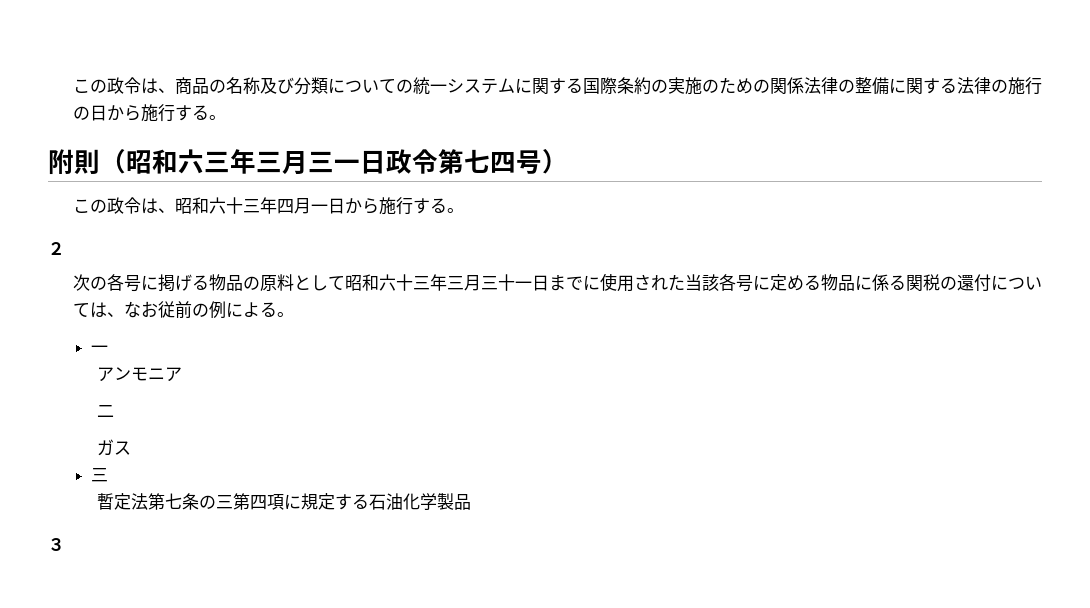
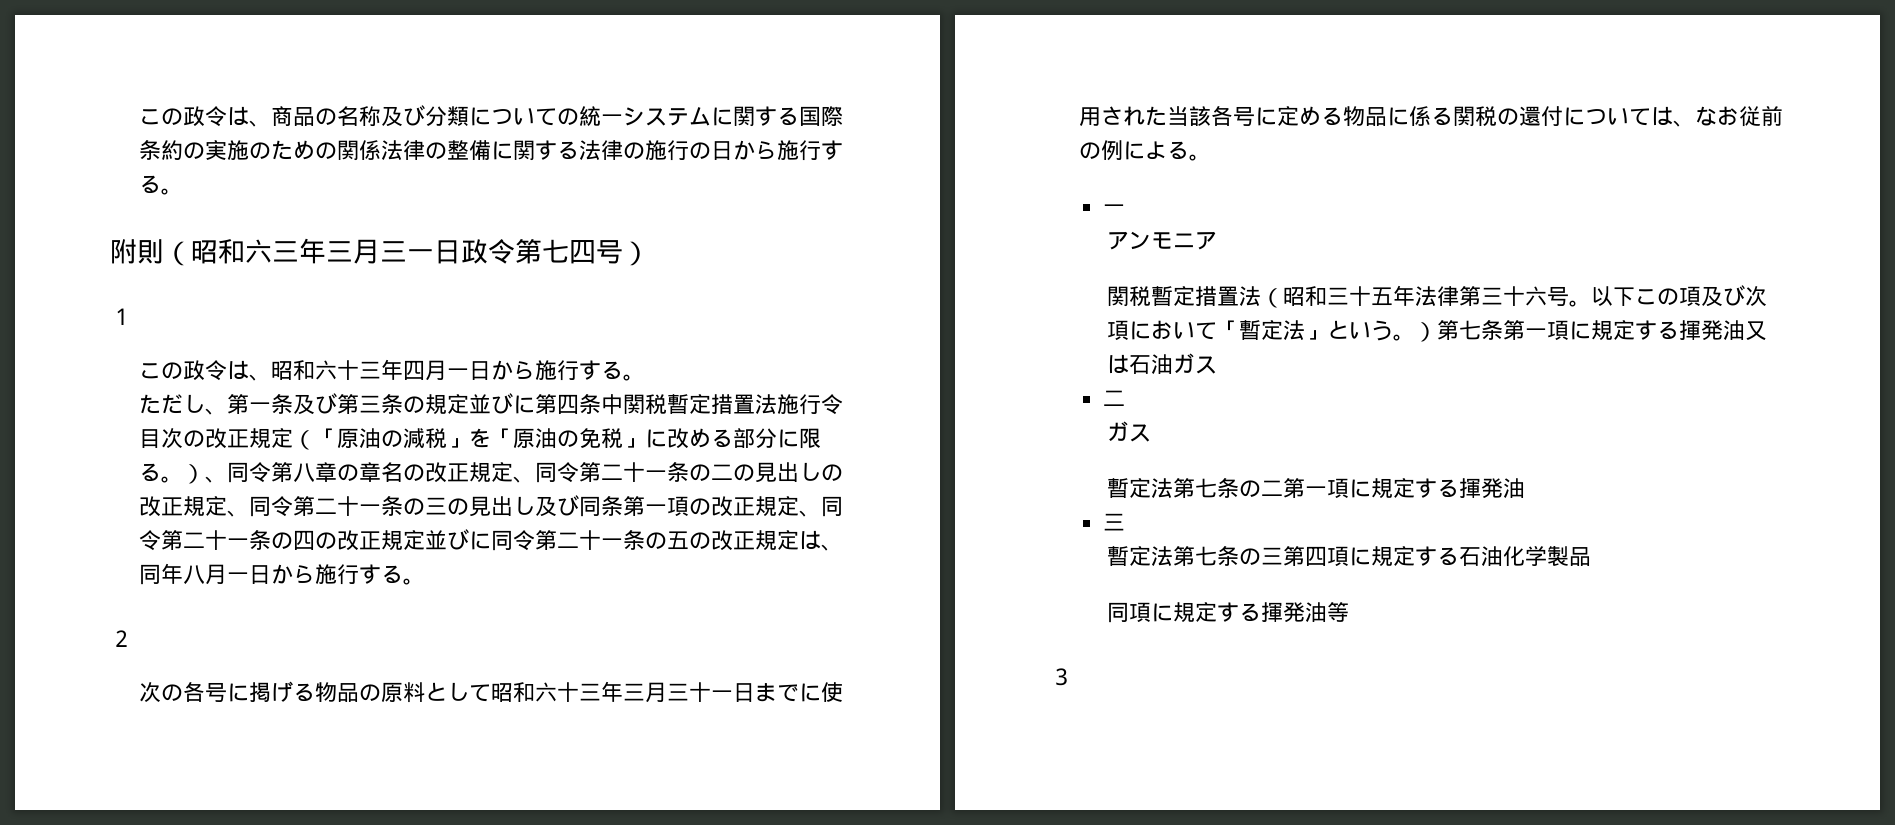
(568, 161) none -> [110,308,133,325] // １
(464, 210) none -> [138,393,843,415] [138,428,821,450] [138,462,843,484] [138,495,843,517] [138,529,843,551] [138,563,425,585] // ただし、第一条及び第三条の規定並びに第四条中関税暫定措置法施行令目次の改正規定（「原油の減税」を「原油の免税」に改める部分に限る。）、同令第八章の章名の改正規定、同令第二十一条の二の見出しの改正規定、同令第二十一条の三の見出し及び同条第一項の改正規定、同令第二十一条の四の改正規定並びに同令第二十一条の五の改正規定は、同年八月一日から施行する。
[97,405,115,417] [97,439,132,456] 二 // ガス -> [1107,285,1768,308] [1107,320,1768,342] [1107,353,1218,374] [1102,390,1125,406] [1107,421,1152,442] [1107,478,1526,499] 関税暫定措置法（昭和三十五年法律第三十六号。以下この項及び次項において「暫定法」という。）第七条第一項に規定する揮発油又は石油ガス // 二 // ガス // 暫定法第七条の二第一項に規定する揮発油
(472, 502) none -> [1107,602,1350,623] // 同項に規定する揮発油等

